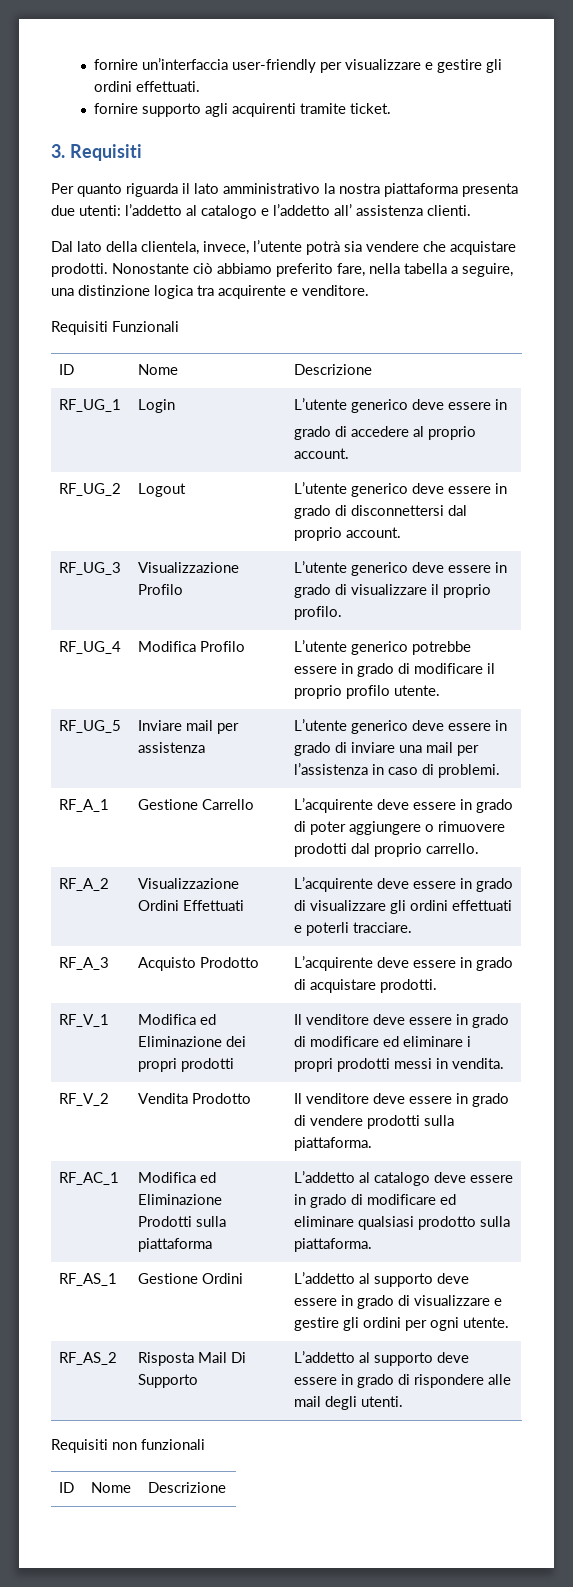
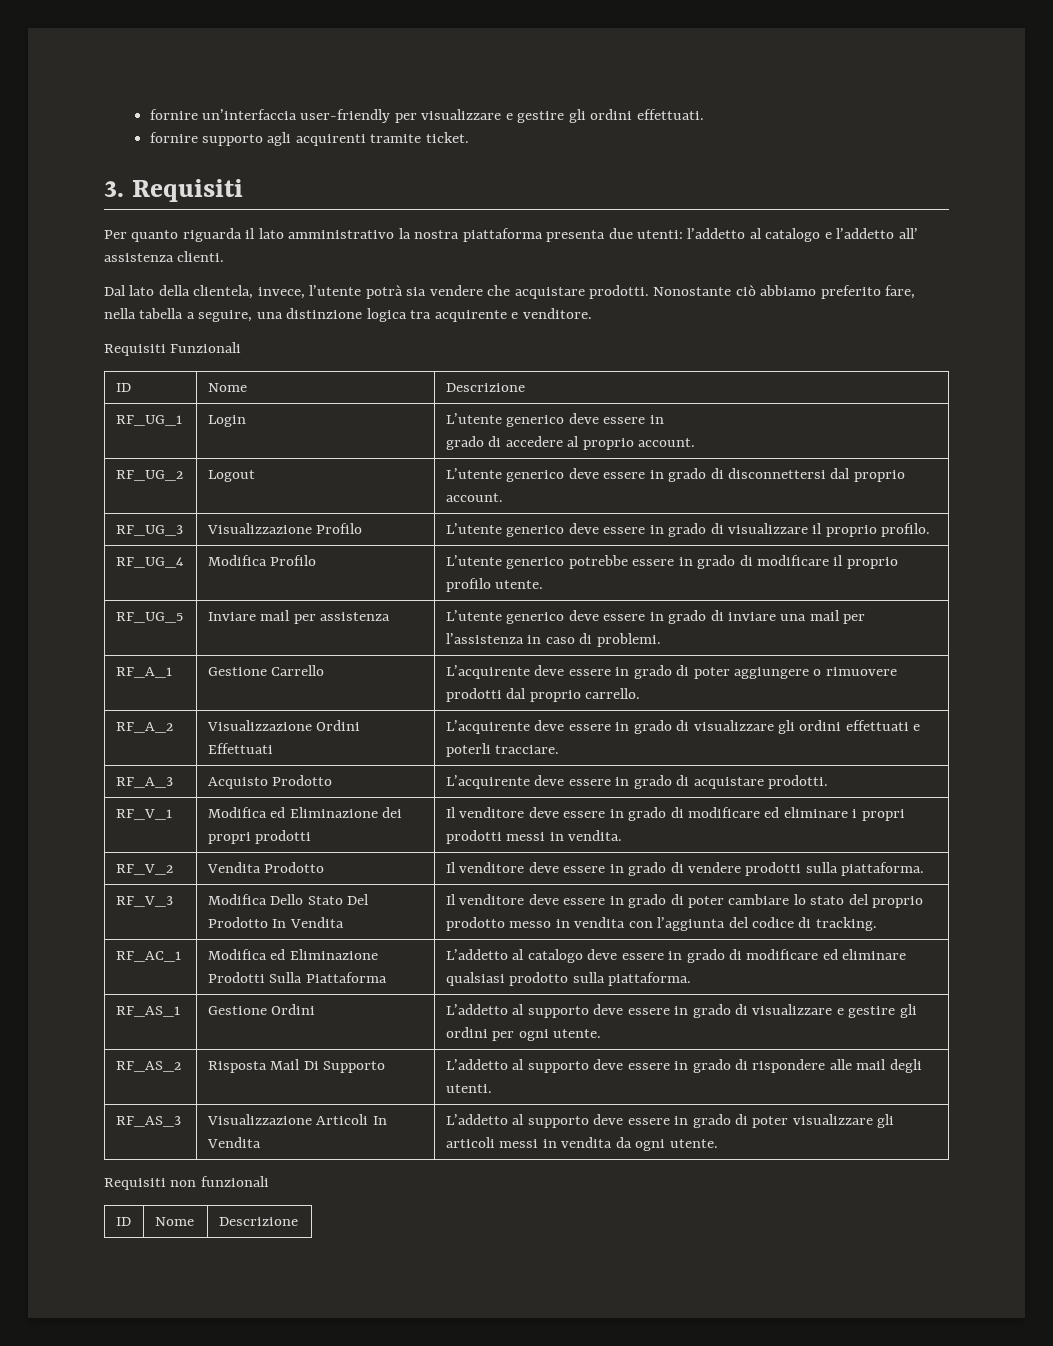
(373, 1144) none -> [115,896,173,907] [207,894,370,905] [207,917,344,928] [445,894,924,908] [445,917,877,931] // RF_V_3 | Modifica Dello Stato Del Prodotto In Vendita | Il venditore deve essere in grado di poter cambiare lo stato del proprio prodotto messo in vendita con l’aggiunta del codice di tracking.
[196,1216,227,1227] [138,1238,213,1252] sulla piattaforma -> [269,972,387,983] Sulla Piattaforma
(404, 1401) none -> [115,1116,181,1127] [206,1114,387,1125] [206,1137,261,1148] [445,1114,895,1128] [445,1137,718,1151] // RF_AS_3 | Visualizzazione Articoli In Vendita | L’addetto al supporto deve essere in grado di poter visualizzare gli articoli messi in vendita da ogni utente.

